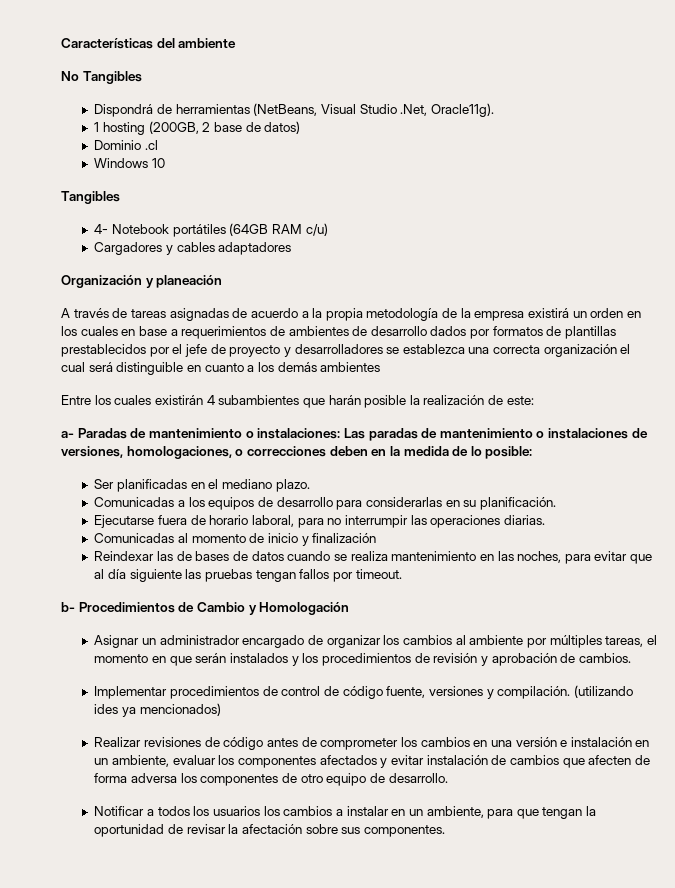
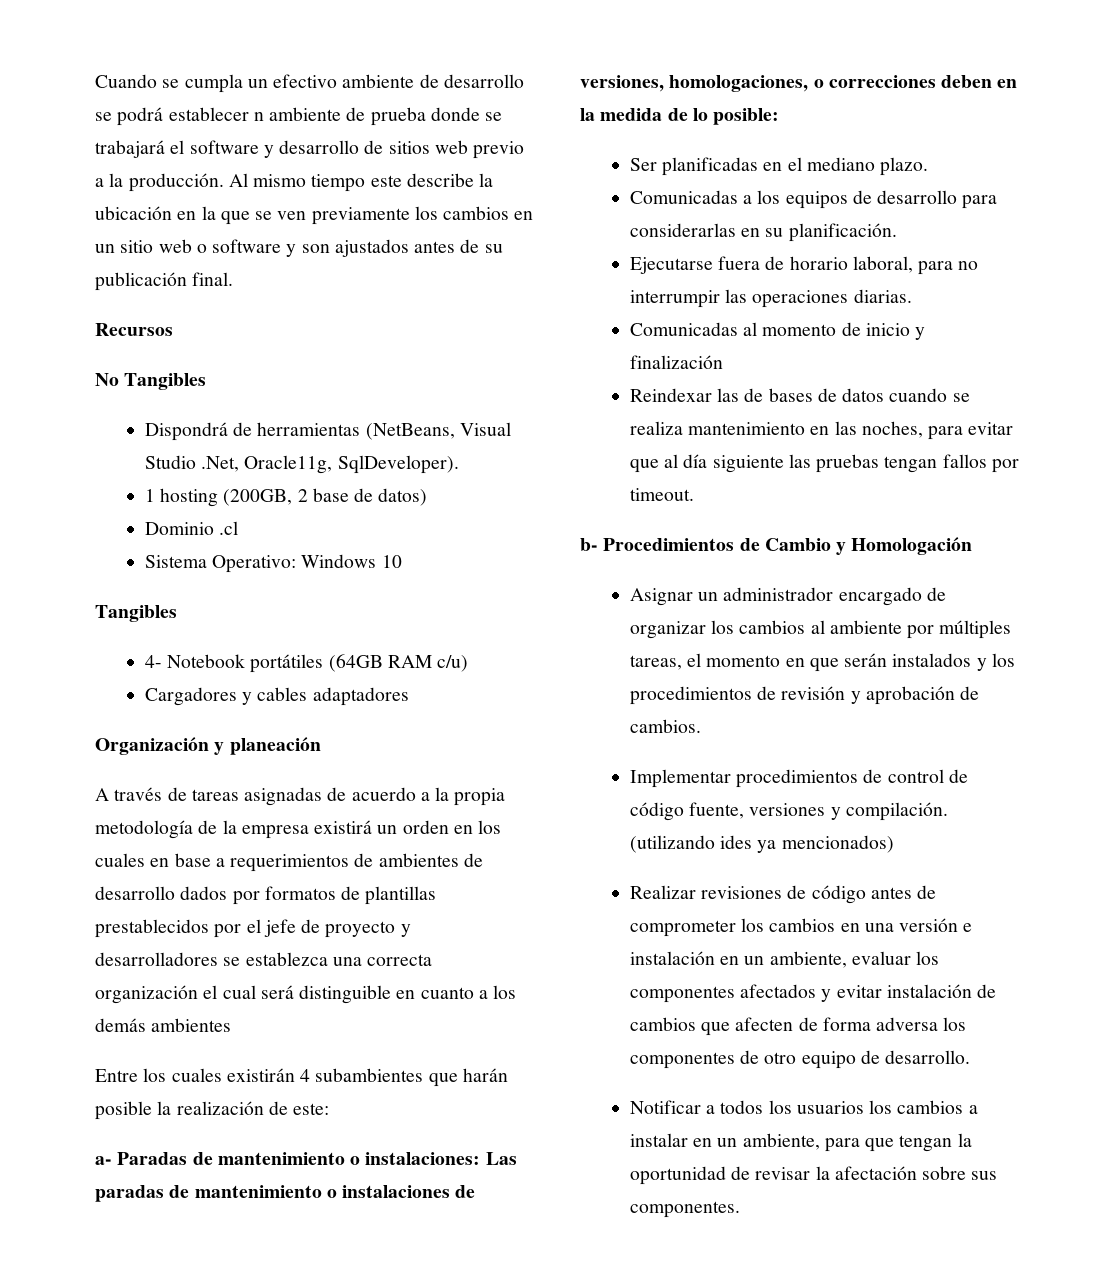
[61,38,237,49] Características del ambiente -> [95,74,524,93] [95,107,503,126] [95,140,525,159] [95,173,494,192] [95,206,534,225] [95,239,503,257] [95,272,234,291] [95,323,173,336] Cuando se cumpla un efectivo ambiente de desarrollo se podrá establecer n ambiente de prueba donde se trabajará el software y desarrollo de sitios web previo a la producción. Al mismo tiempo este describe la ubicación en la que se ven previamente los cambios en un sitio web o software y son ajustados antes de su publicación final. // Recursos
[430,103,494,117] Oracle11g). -> [244,455,459,474] Oracle11g, SqlDeveloper).
(159, 145) none -> [144,555,296,573] Sistema Operativo:

